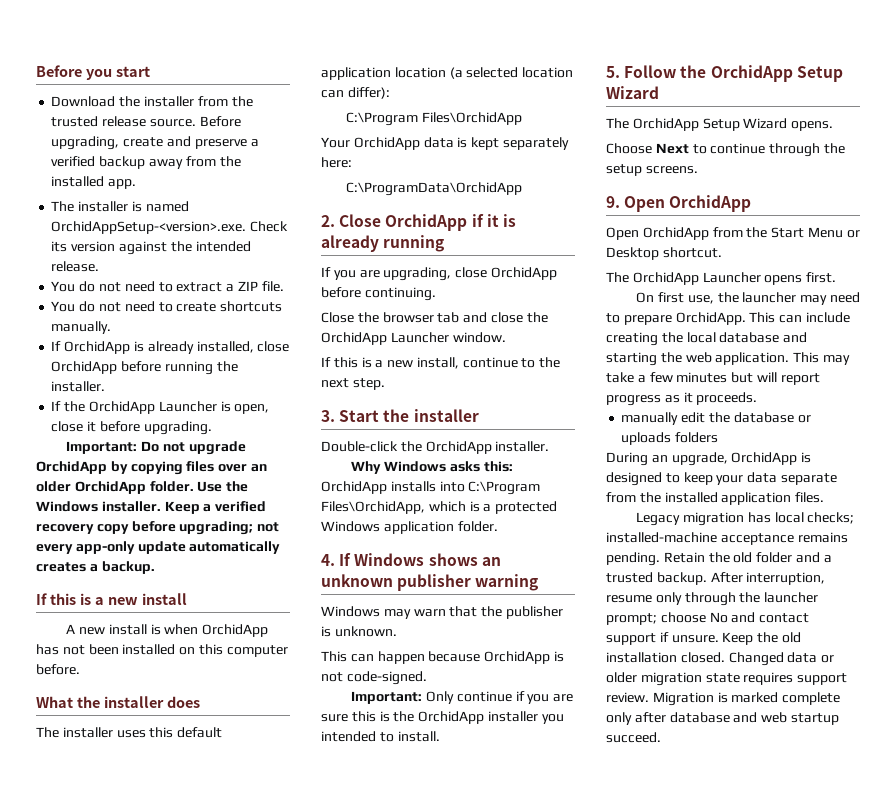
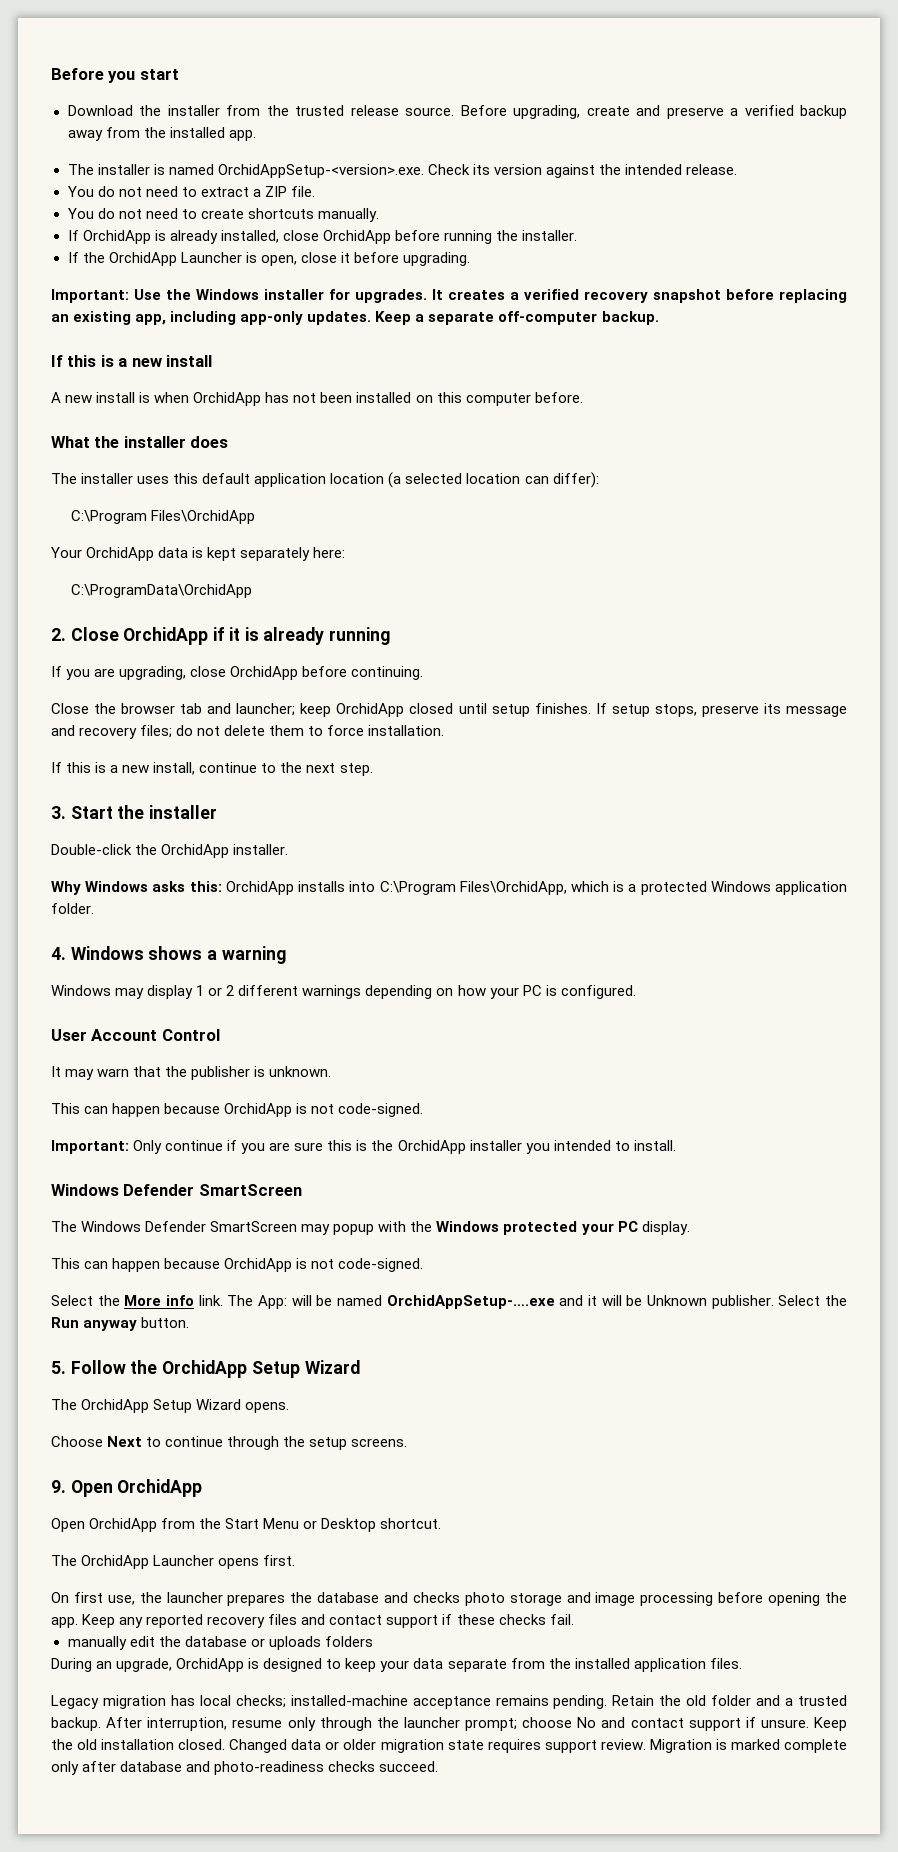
[141,441,246,455] [36,461,267,475] [36,481,249,494] [36,501,267,514] [36,521,280,535] [36,541,281,554] [36,562,98,572] Do not upgrade OrchidApp by copying files over an older OrchidApp folder. Use the Windows installer. Keep a verified recovery copy before upgrading; not every app-only update automatically creates a -> [134,289,847,303] [51,311,598,325] Use the Windows installer for upgrades. It creates a verified recovery snapshot before replacing an existing app, including app-only updates. Keep a separate off-computer
[490,312,548,323] [321,332,506,345] close the OrchidApp Launcher window. -> [236,703,847,717] [51,725,445,739] launcher; keep OrchidApp closed until setup finishes. If setup stops, preserve its message and recovery files; do not delete them to force installation.
[339,553,352,566] If -> (66, 953) none
[481,557,501,566] [321,574,472,591] an unknown publisher -> [207,950,218,960] a
(411, 614) none -> [147,985,636,999] [51,1029,220,1041] [51,1066,95,1080] display 1 or 2 different warnings depending on how your PC is configured. // User Account Control // It may
(440, 736) none -> [51,1184,302,1196] [51,1221,690,1235] [51,1258,424,1272] [51,1295,847,1309] [51,1317,190,1331] // Windows Defender SmartScreen // The Windows Defender SmartScreen may popup with the Windows protected your PC display. // This can happen because OrchidApp is not code-signed. // Select the More info link. The App: will be named OrchidAppSetup-….exe and it will be Unknown publisher. Select the Run anyway button.
[800,292,860,305] [606,312,850,325] [606,332,808,346] [606,352,850,366] [606,372,820,385] [606,392,758,406] may need to prepare OrchidApp. This can include creating the local database and starting the web application. This may take a few minutes but will report progress as it proceeds. -> [227,1592,847,1606] [51,1614,574,1628] prepares the database and checks photo storage and image processing before opening the app. Keep any reported recovery files and contact support if these checks fail.
[761,712,839,725] web startup -> [214,1761,376,1775] photo-readiness checks

